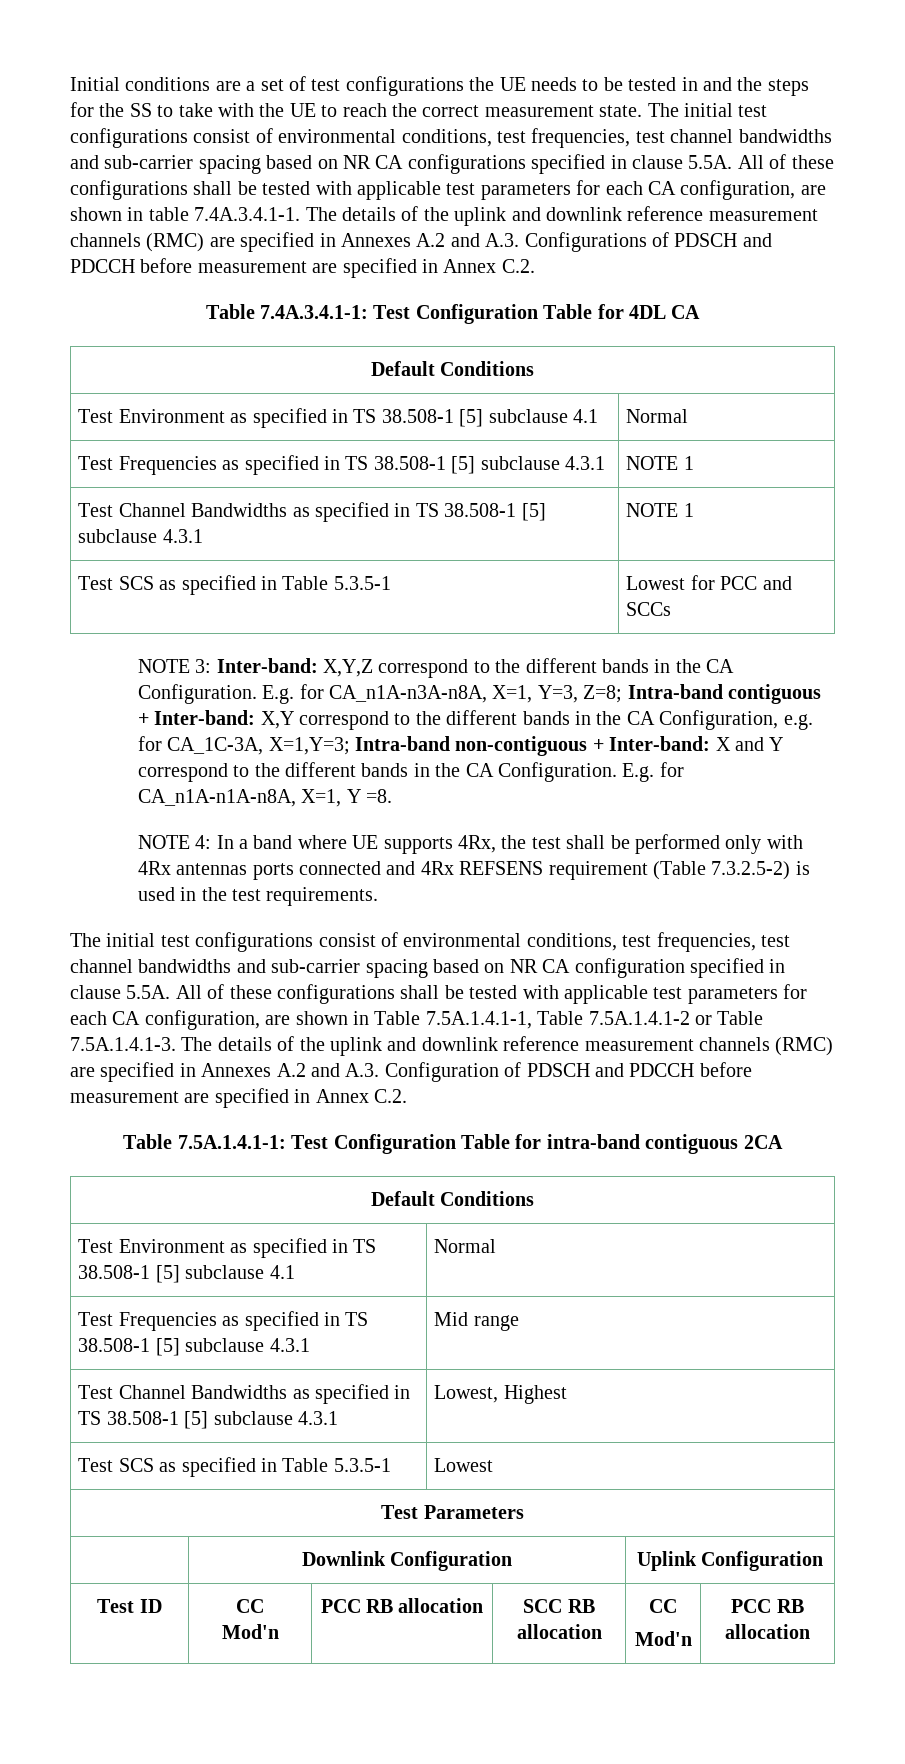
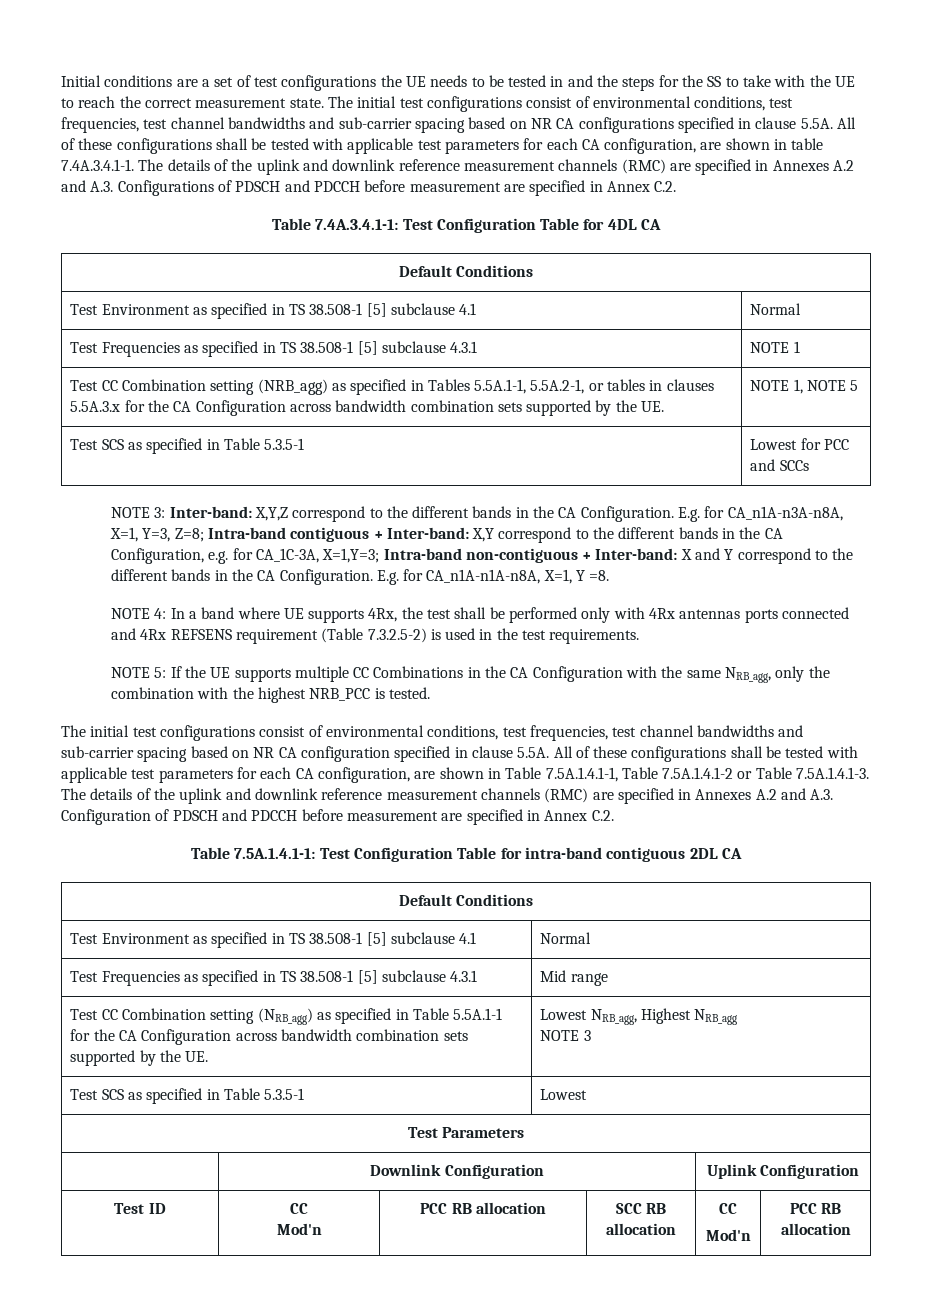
[118,502,546,522] [78,529,203,543] [626,503,694,517] Channel Bandwidths as specified in TS 38.508-1 [5] subclause 4.3.1 | NOTE 1 -> [101,379,714,395] [70,400,665,416] [750,379,859,394] CC Combination setting (NRB_agg) as specified in Tables 5.5A.1-1, 5.5A.2-1, or tables in clauses 5.5A.3.x for the CA Configuration across bandwidth combination sets supported by the UE. | NOTE 1, NOTE 5
(379, 896) none -> [110,666,830,683] [110,687,430,703] // NOTE 5: If the UE supports multiple CC Combinations in the CA Configuration with the same NRB_agg, only the combination with the highest NRB_PCC is tested.
[743,1135,783,1149] 2CA -> [689,848,742,859] 2DL CA
[118,1384,411,1404] [78,1411,338,1429] [434,1385,567,1404] Channel Bandwidths as specified in TS 38.508-1 [5] subclause 4.3.1 | Lowest, Highest -> [101,1008,503,1025] [70,1029,468,1045] [70,1050,209,1066] [540,1008,738,1025] [540,1030,591,1041] CC Combination setting (NRB_agg) as specified in Table 5.5A.1-1 for the CA Configuration across bandwidth combination sets supported by the UE. | Lowest NRB_agg, Highest NRB_agg // NOTE 3

